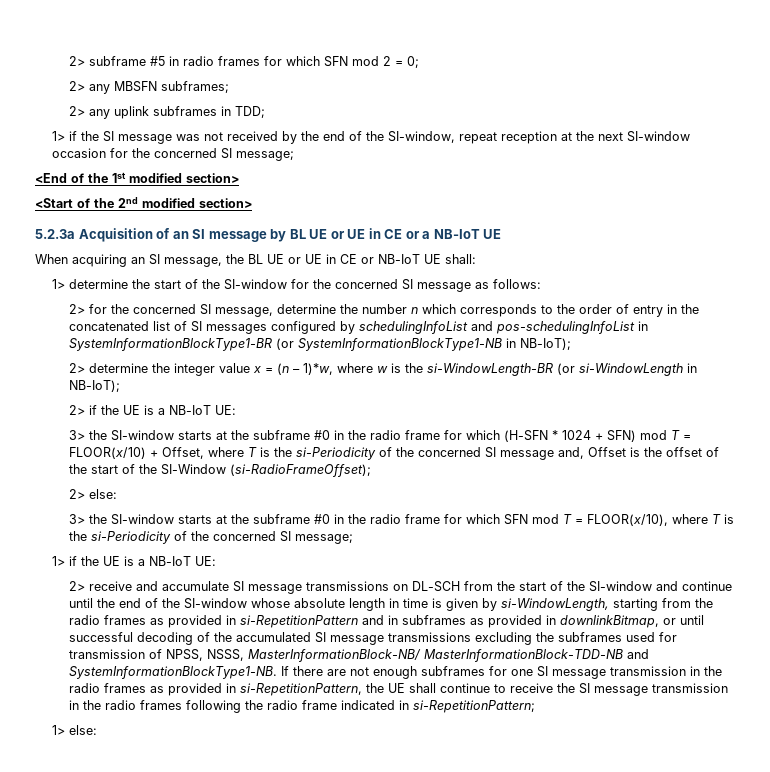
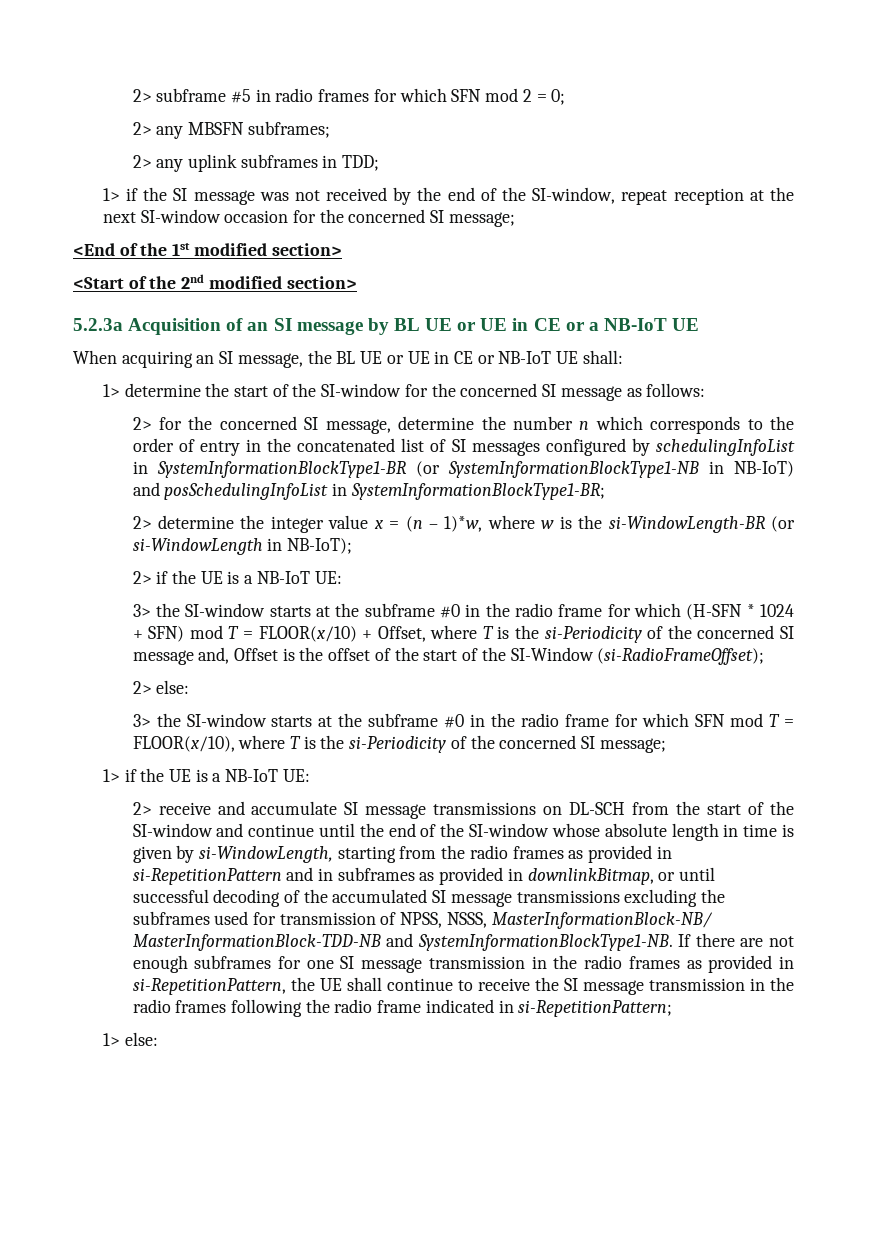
[470,321,635,334] and pos-schedulingInfoList -> (795, 447) none
[519,338,571,350] NB-IoT); -> [734,461,795,477] [132,482,605,500] NB-IoT) and posSchedulingInfoList in SystemInformationBlockType1-BR;

